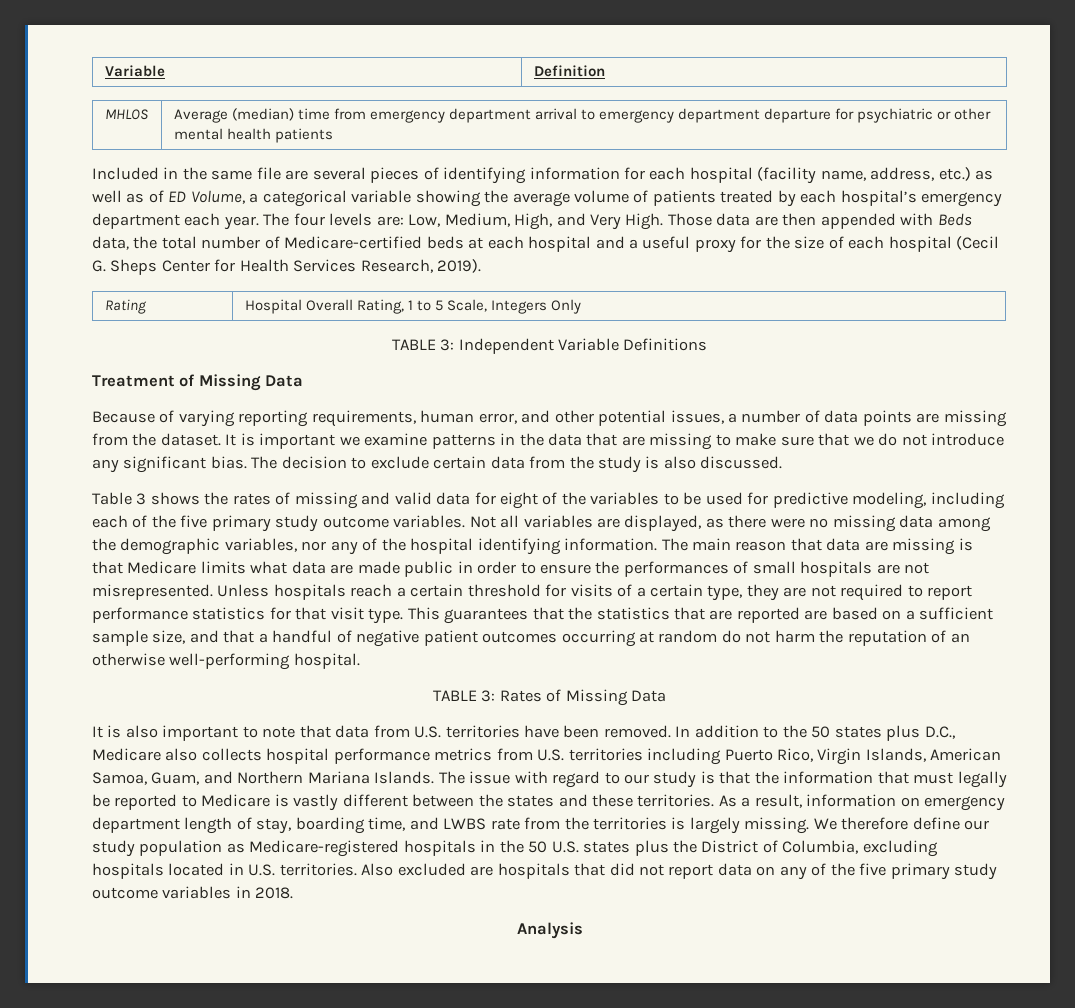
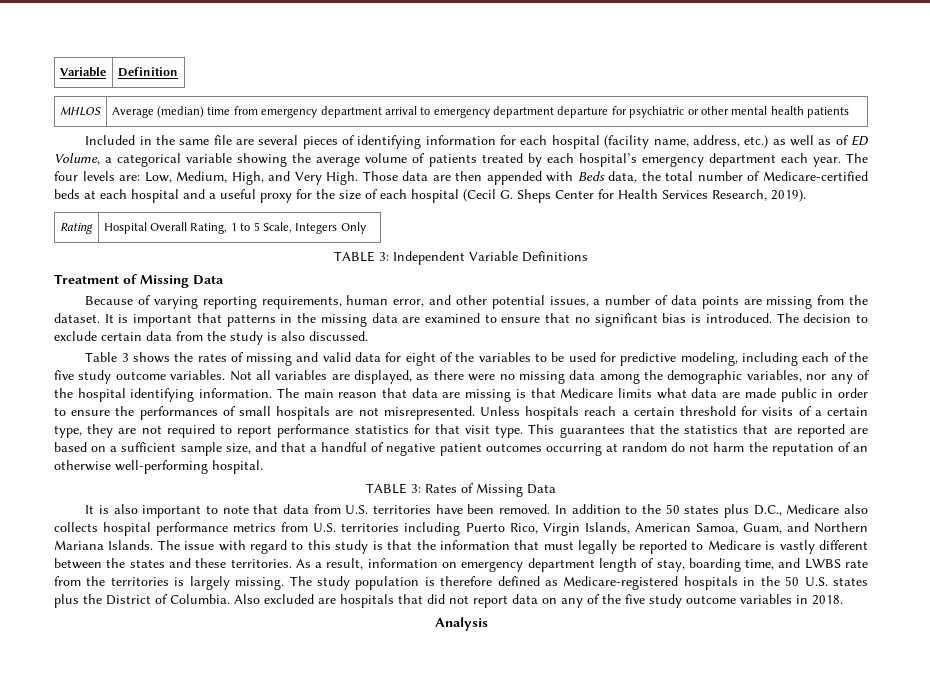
[339,433,428,446] we examine -> [196,313,222,323] that
[548,433,1005,450] [92,456,247,473] data that are missing to make sure that we do not introduce any significant bias. -> [320,313,772,327] missing data are examined to ensure that no significant bias is introduced.
[211,515,271,532] primary -> (74, 375) none
[624,774,650,784] our -> [307,540,331,550] this
[813,817,990,830] [92,840,223,857] We therefore define our study population -> [289,576,540,590] The study population is therefore defined
[782,840,938,857] [92,863,357,879] Columbia, excluding hospitals located in U.S. territories. -> [170,594,230,604] Columbia.
[890,863,950,880] primary -> (645, 599) none

